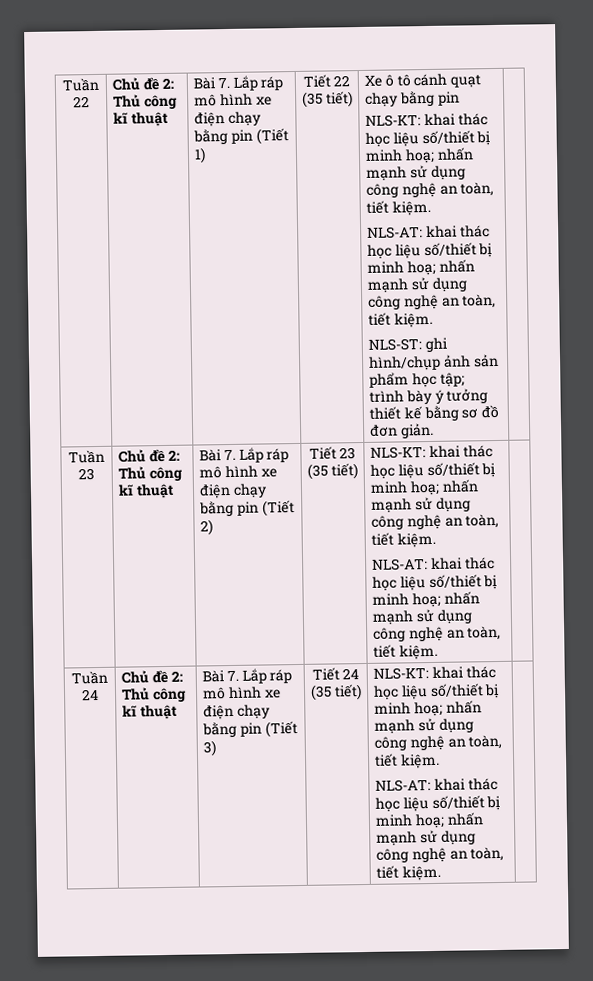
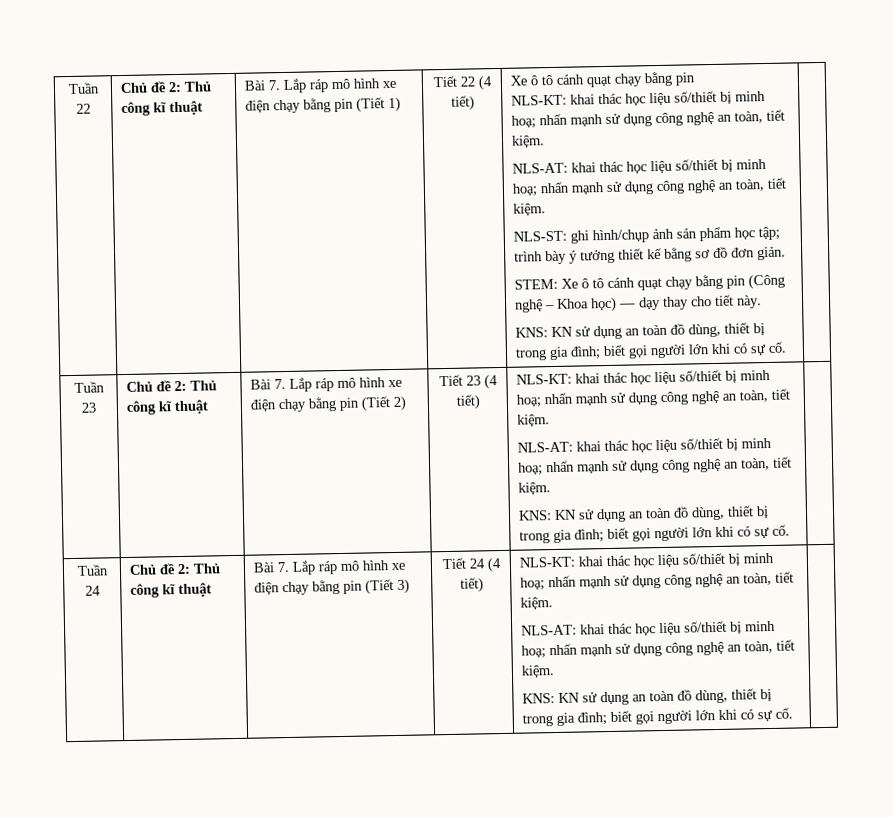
[302,91,324,108] (35 -> [477,75,493,91] (4
(434, 430) none -> [513,273,785,291] [513,294,762,313] [514,322,765,340] [514,341,787,361] // STEM: Xe ô tô cánh quạt chạy bằng pin (Công nghệ – Khoa học) — dạy thay cho tiết này. // KNS: KN sử dụng an toàn đồ dùng, thiết bị trong gia đình; biết gọi người lớn khi có sự cố.
[307,463,329,480] (35 -> [483,374,498,390] (4
(438, 652) none -> [517,505,769,523] [518,524,790,544] // KNS: KN sử dụng an toàn đồ dùng, thiết bị trong gia đình; biết gọi người lớn khi có sự cố.
[310,684,333,701] (35 -> [486,557,502,573] (4
(441, 873) none -> [521,688,772,706] [521,707,793,727] // KNS: KN sử dụng an toàn đồ dùng, thiết bị trong gia đình; biết gọi người lớn khi có sự cố.

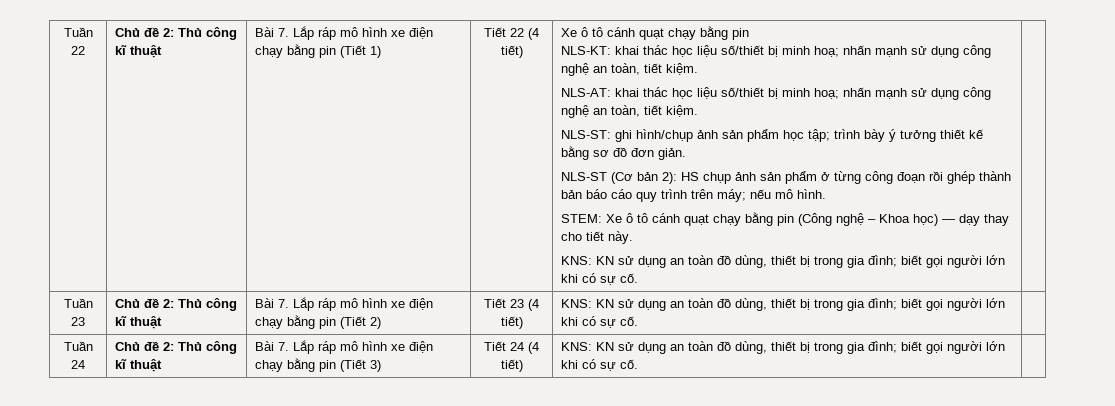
(786, 253) none -> [560,171,1011,184] [560,189,826,202] // NLS-ST (Cơ bản 2): HS chụp ảnh sản phẩm ở từng công đoạn rồi ghép thành bản báo cáo quy trình trên máy; nếu mô hình.
[515,369,771,385] [515,388,790,408] [516,414,550,427] [516,437,772,453] [517,456,792,476] [517,482,551,495] NLS-KT: khai thác học liệu số/thiết bị minh hoạ; nhấn mạnh sử dụng công nghệ an toàn, tiết kiệm. // NLS-AT: khai thác học liệu số/thiết bị minh hoạ; nhấn mạnh sử dụng công nghệ an toàn, tiết kiệm. // -> (523, 322) none
[518,552,774,568] [519,571,794,591] [519,597,553,610] [520,620,776,636] [520,639,795,659] [520,665,555,678] NLS-KT: khai thác học liệu số/thiết bị minh hoạ; nhấn mạnh sử dụng công nghệ an toàn, tiết kiệm. // NLS-AT: khai thác học liệu số/thiết bị minh hoạ; nhấn mạnh sử dụng công nghệ an toàn, tiết kiệm. // -> (523, 365) none

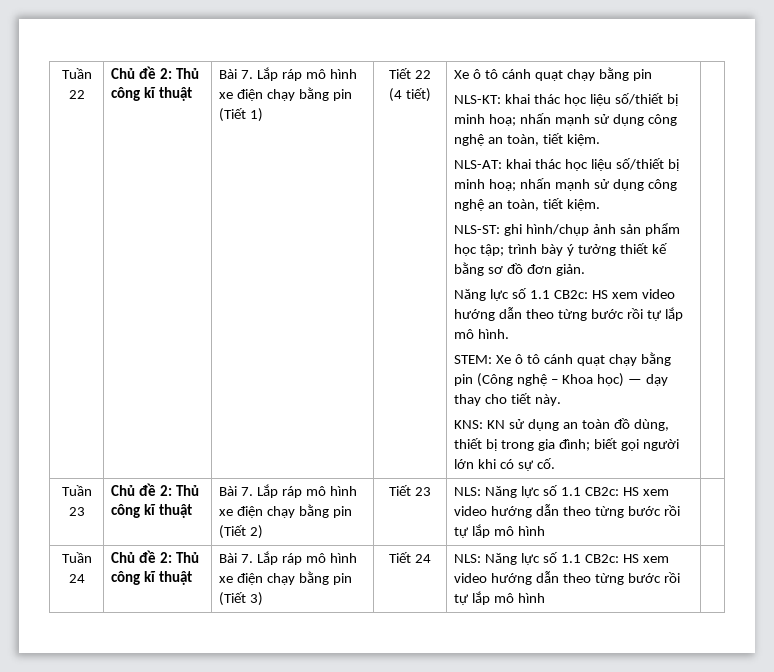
[560,171,1011,184] [560,189,771,202] NLS-ST (Cơ bản 2): HS chụp ảnh sản phẩm ở từng công đoạn rồi ghép thành bản báo cáo quy trình trên máy; nếu -> [454,288,675,301] [454,307,683,321] Năng lực số 1.1 CB2c: HS xem video hướng dẫn theo từng bước rồi tự lắp
[528,299,539,311] [500,316,523,329] [560,298,1005,311] [560,316,638,328] (4 tiết) | KNS: KN sử dụng an toàn đồ dùng, thiết bị trong gia đình; biết gọi người lớn khi có sự cố. -> [454,485,669,498] [454,504,680,518] [454,524,545,538] | NLS: Năng lực số 1.1 CB2c: HS xem video hướng dẫn theo từng bước rồi tự lắp mô hình
[528,342,539,354] [500,359,523,372] [560,341,1005,354] [560,359,638,371] (4 tiết) | KNS: KN sử dụng an toàn đồ dùng, thiết bị trong gia đình; biết gọi người lớn khi có sự cố. -> [454,552,669,565] [454,571,680,585] [454,591,545,605] | NLS: Năng lực số 1.1 CB2c: HS xem video hướng dẫn theo từng bước rồi tự lắp mô hình

